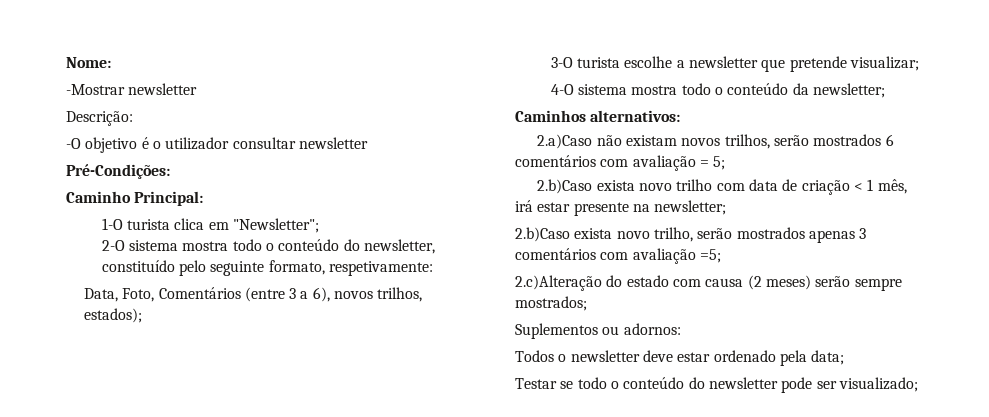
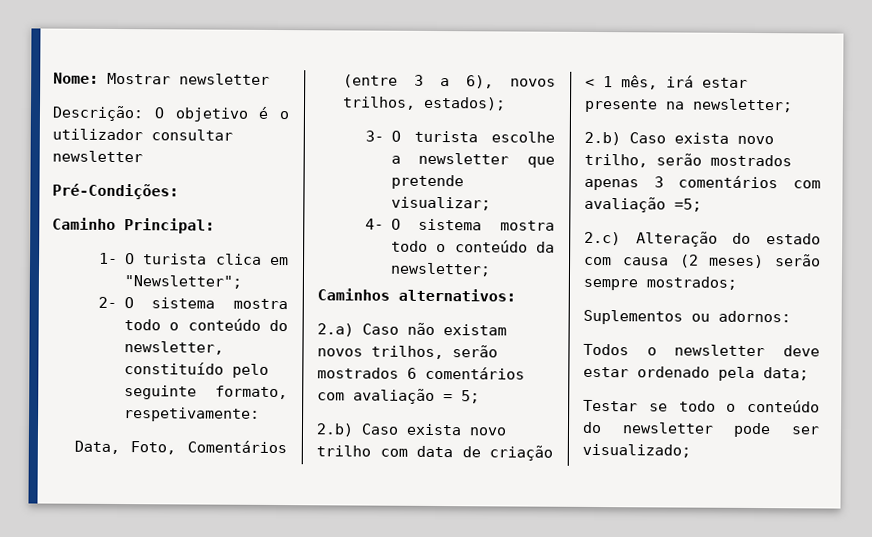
[66,84,125,95] // -Mostrar -> [107,72,171,85] Mostrar
[66,138,81,149] // -O -> [153,107,165,119] O
[101,218,123,230] 1-O -> [99,252,135,265] 1- O
[101,240,125,251] 2-O -> [98,296,134,309] 2- O
[550,57,573,68] 3-O -> [365,130,401,142] 3- O
[550,84,574,95] 4-O -> [365,218,401,230] 4- O
[537,134,593,149] 2.a)Caso -> [317,323,399,337] 2.a) Caso
[537,179,593,194] 2.b)Caso -> [316,423,399,437] 2.b) Caso
[515,227,570,242] 2.b)Caso -> [584,131,666,146] 2.b) Caso
[515,275,602,291] 2.c)Alteração -> [584,231,718,247] 2.c) Alteração

